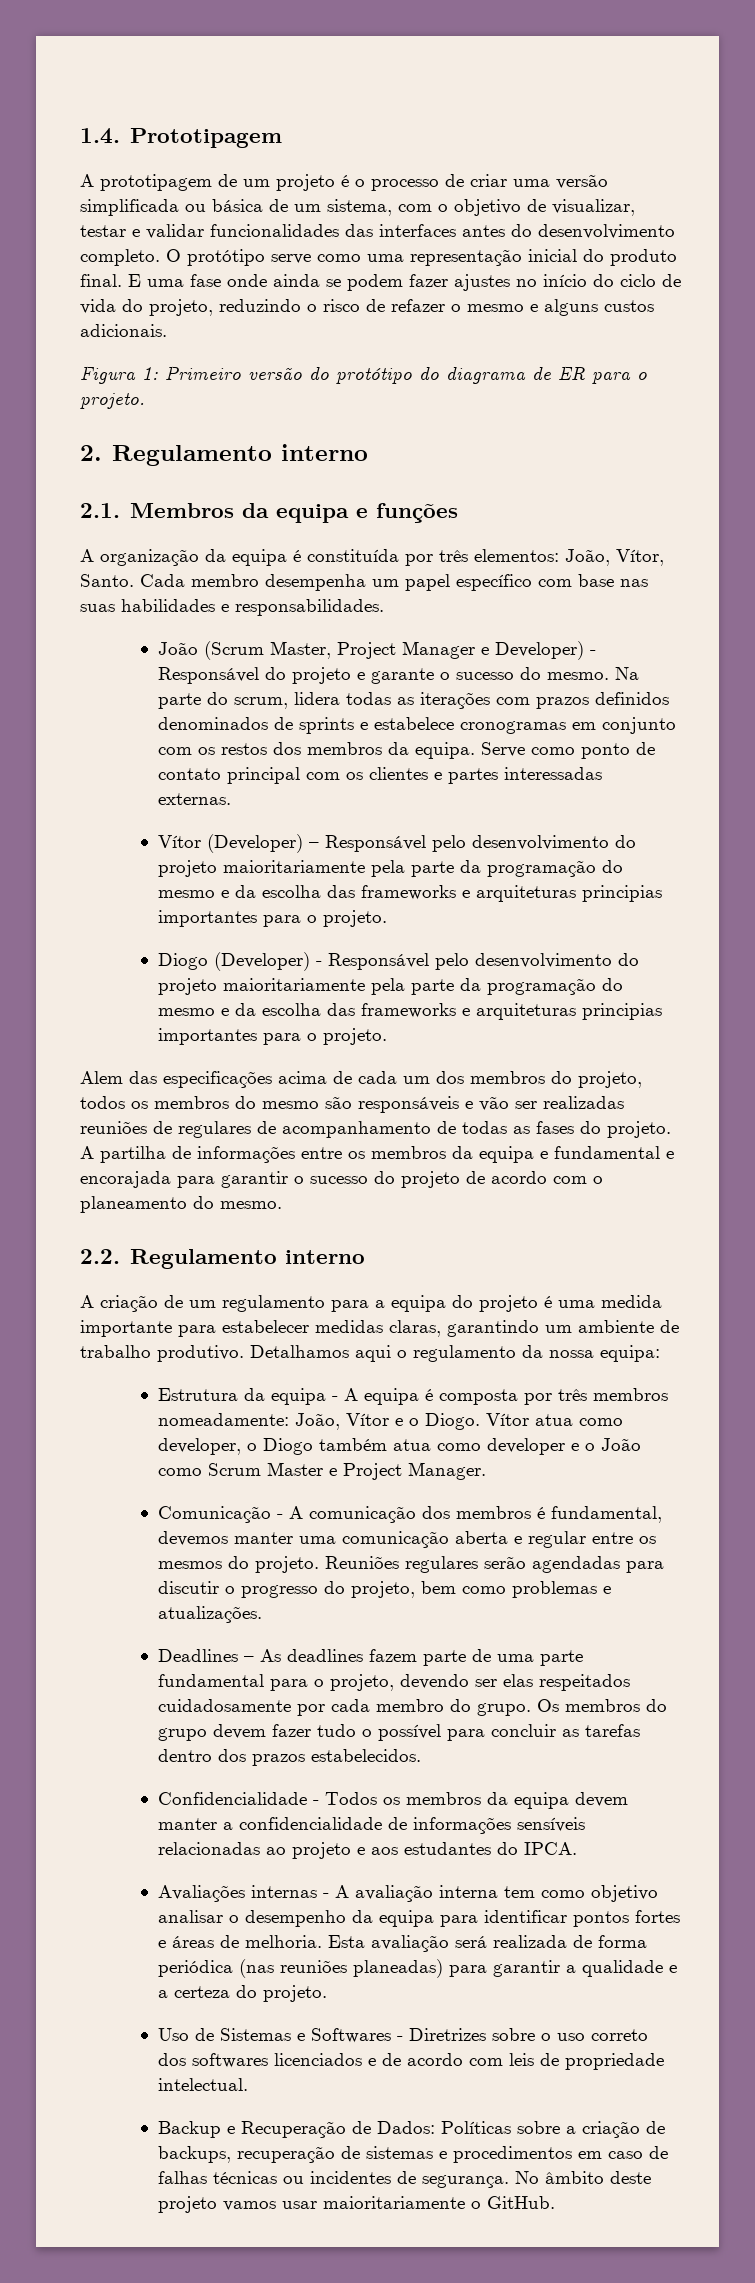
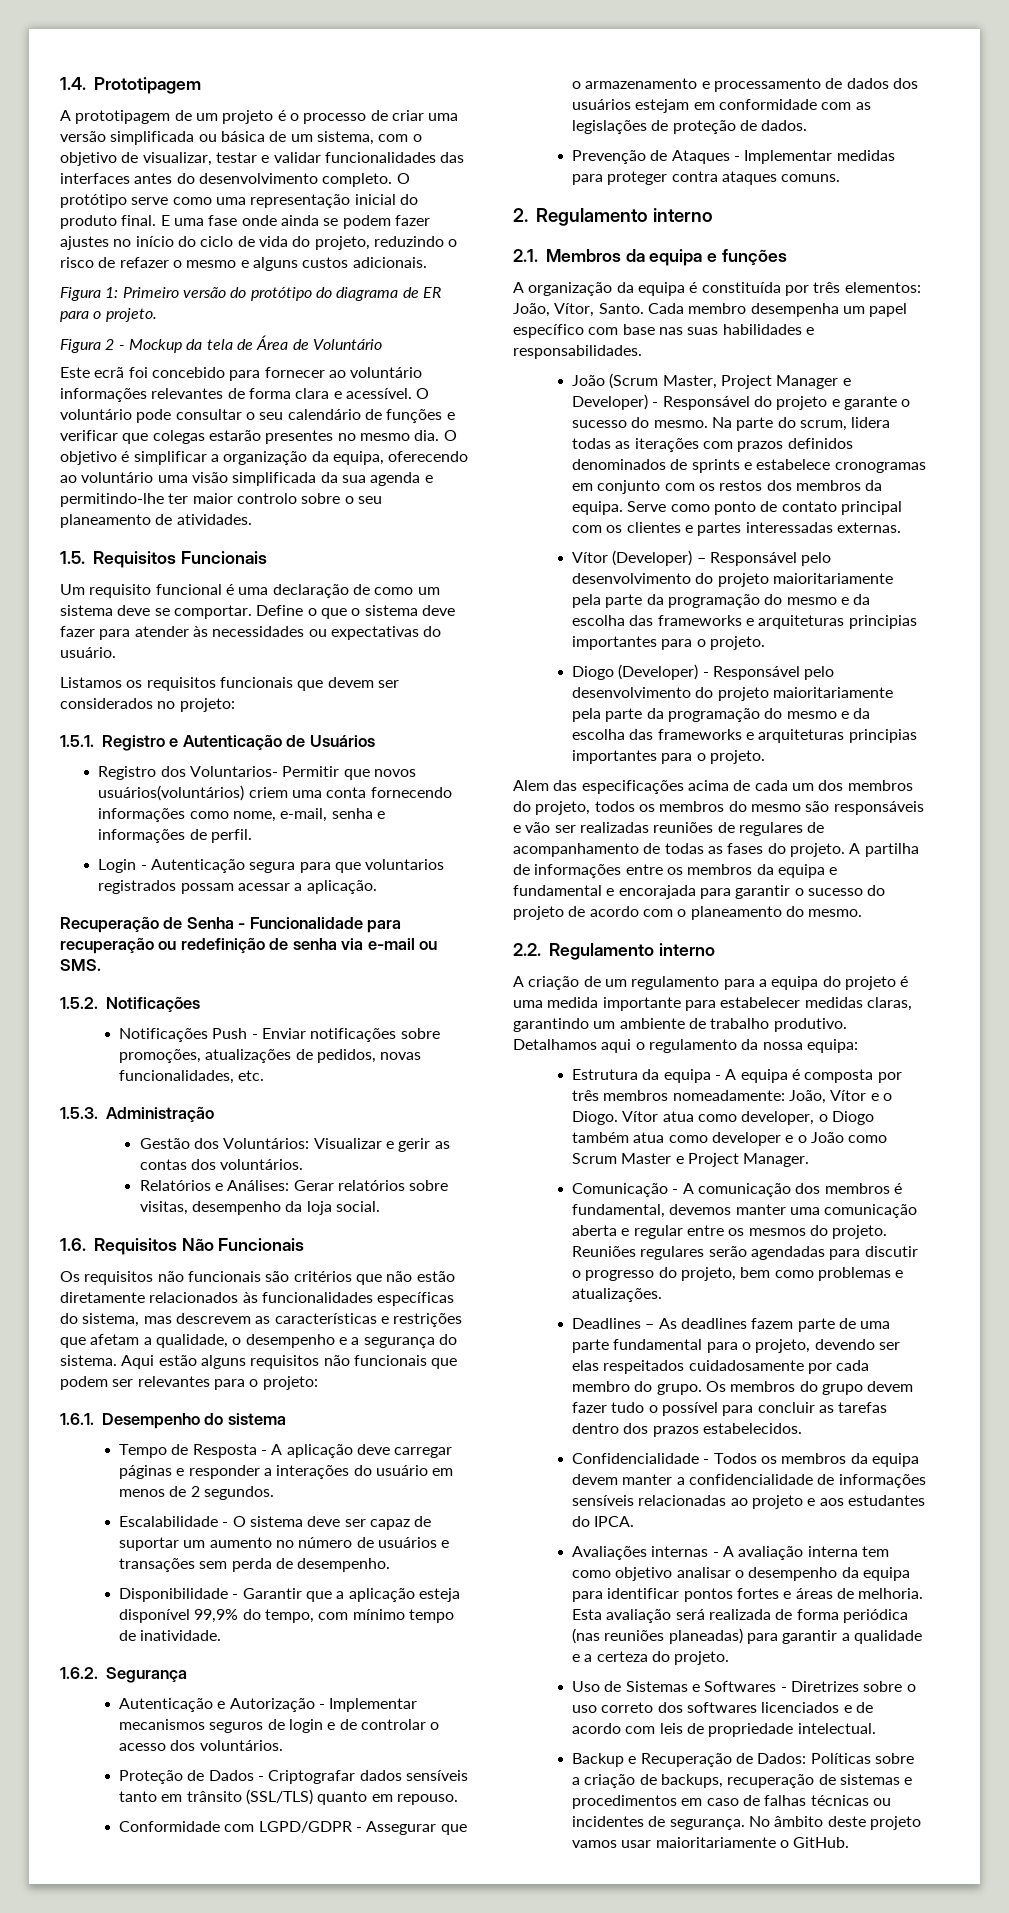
(145, 401) none -> [60,335,382,353] [60,367,423,381] [60,388,430,402] [60,409,455,423] [60,430,457,444] [60,451,469,465] [60,472,433,486] [60,493,382,507] [60,514,252,528] [60,551,267,568] [60,584,440,598] [60,605,455,619] [60,626,442,640] [60,647,116,658] [60,677,399,691] [60,698,235,712] [60,734,375,751] [98,766,416,780] [98,785,452,801] [98,808,385,822] [98,829,252,843] [98,859,445,873] [98,880,377,894] [60,916,402,933] [60,937,438,954] [60,959,101,971] [60,996,200,1012] [118,1028,440,1042] [118,1049,422,1063] [118,1070,265,1084] [60,1106,214,1122] [139,1138,450,1152] [139,1159,304,1170] [139,1180,449,1191] [139,1201,380,1215] [60,1238,305,1255] [60,1271,455,1285] [60,1292,455,1306] [60,1313,463,1327] [60,1334,457,1348] [60,1355,458,1369] [60,1376,318,1390] [60,1413,286,1429] [118,1444,453,1458] [118,1465,454,1479] [118,1486,274,1500] [118,1516,432,1530] [118,1537,450,1551] [118,1558,391,1572] [118,1588,460,1602] [118,1609,454,1623] [118,1630,222,1641] [60,1667,187,1683] [118,1698,418,1712] [118,1719,440,1733] [118,1740,283,1751] [118,1770,468,1784] [118,1789,458,1805] [118,1821,467,1835] [571,78,918,92] [571,99,871,113] [571,120,808,134] [571,150,895,164] [571,171,841,185] // Figura 2 - Mockup da tela de Área de Voluntário // Este ecrã foi concebido para fornecer ao voluntário informações relevantes de forma clara e acessível. O voluntário pode consultar o seu calendário de funções e verificar que colegas estarão presentes no mesmo dia. O objetivo é simplificar a organização da equipa, oferecendo ao voluntário uma visão simplificada da sua agenda e permitindo-lhe ter maior controlo sobre o seu planeamento de atividades. // 1.5. Requisitos Funcionais // Um requisito funcional é uma declaração de como um sistema deve se comportar. Define o que o sistema deve fazer para atender às necessidades ou expectativas do usuário. // Listamos os requisitos funcionais que devem ser considerados no projeto: // 1.5.1. Registro e Autenticação de Usuários // Registro dos Voluntarios- Permitir que novos usuários(voluntários) criem uma conta fornecendo informações como nome, e-mail, senha e informações de perfil. // Login - Autenticação segura para que voluntarios registrados possam acessar a aplicação. // Recuperação de Senha - Funcionalidade para recuperação ou redefinição de senha via e-mail ou SMS. // 1.5.2. Notificações // Notificações Push - Enviar notificações sobre promoções, atualizações de pedidos, novas funcionalidades, etc. // 1.5.3. Administração // Gestão dos Voluntários: Visualizar e gerir as contas dos voluntários. // Relatórios e Análises: Gerar relatórios sobre visitas, desempenho da loja social. // 1.6. Requisitos Não Funcionais // Os requisitos não funcionais são critérios que não estão diretamente relacionados às funcionalidades específicas do sistema, mas descrevem as características e restrições que afetam a qualidade, o desempenho e a segurança do sistema. Aqui estão alguns requisitos não funcionais que podem ser relevantes para o projeto: // 1.6.1. Desempenho do sistema // Tempo de Resposta - A aplicação deve carregar páginas e responder a interações do usuário em menos de 2 segundos. // Escalabilidade - O sistema deve ser capaz de suportar um aumento no número de usuários e transações sem perda de desempenho. // Disponibilidade - Garantir que a aplicação esteja disponível 99,9% do tempo, com mínimo tempo de inatividade. // 1.6.2. Segurança // Autenticação e Autorização - Implementar mecanismos seguros de login e de controlar o acesso dos voluntários. // Proteção de Dados - Criptografar dados sensíveis tanto em trânsito (SSL/TLS) quanto em repouso. // Conformidade com LGPD/GDPR - Assegurar que o armazenamento e processamento de dados dos usuários estejam em conformidade com as legislações de proteção de dados. // Prevenção de Ataques - Implementar medidas para proteger contra ataques comuns.

